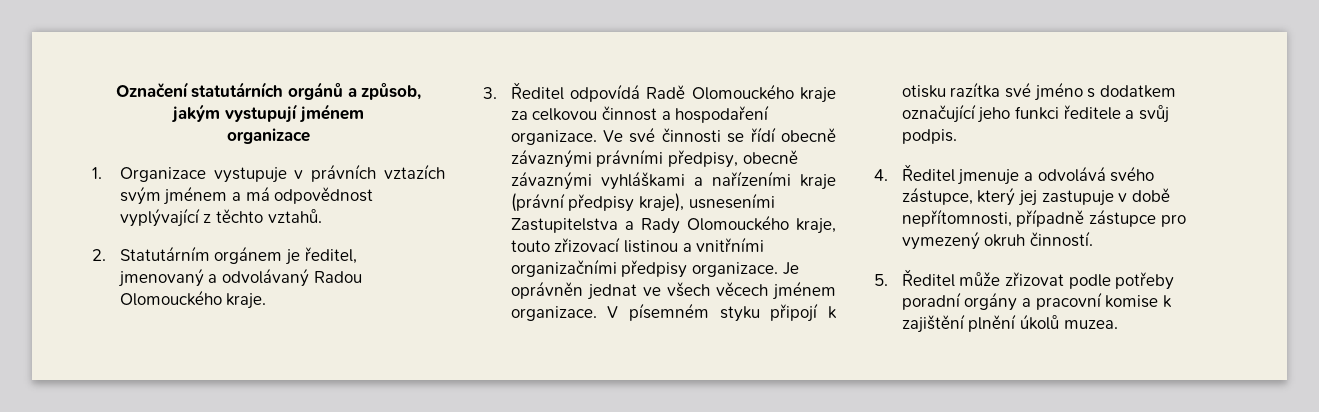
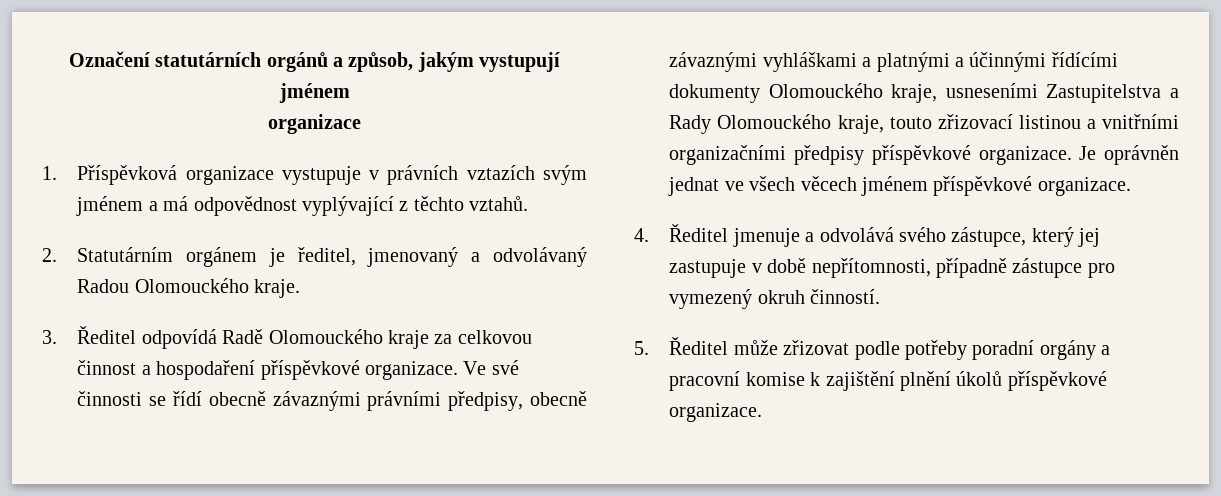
[119,167,206,182] Organizace -> [77,165,274,185] Příspěvková organizace
(770, 114) none -> [260,360,360,380] příspěvkové
[711,171,836,190] [510,193,684,212] nařízeními kraje (právní předpisy kraje), -> [876,52,1118,72] [669,83,938,103] platnými a účinnými řídícími dokumenty Olomouckého kraje,
(688, 269) none -> [871,145,971,165] příspěvkové
[510,303,837,322] [901,82,1176,101] [901,104,1169,123] [901,129,957,144] organizace. V písemném styku připojí k otisku razítka své jméno s dodatkem označující jeho funkci ředitele a svůj podpis. -> [933,176,1131,196] příspěvkové organizace.
[1063,320,1118,329] muzea. -> [1007,371,1107,391] [669,403,763,422] příspěvkové organizace.

